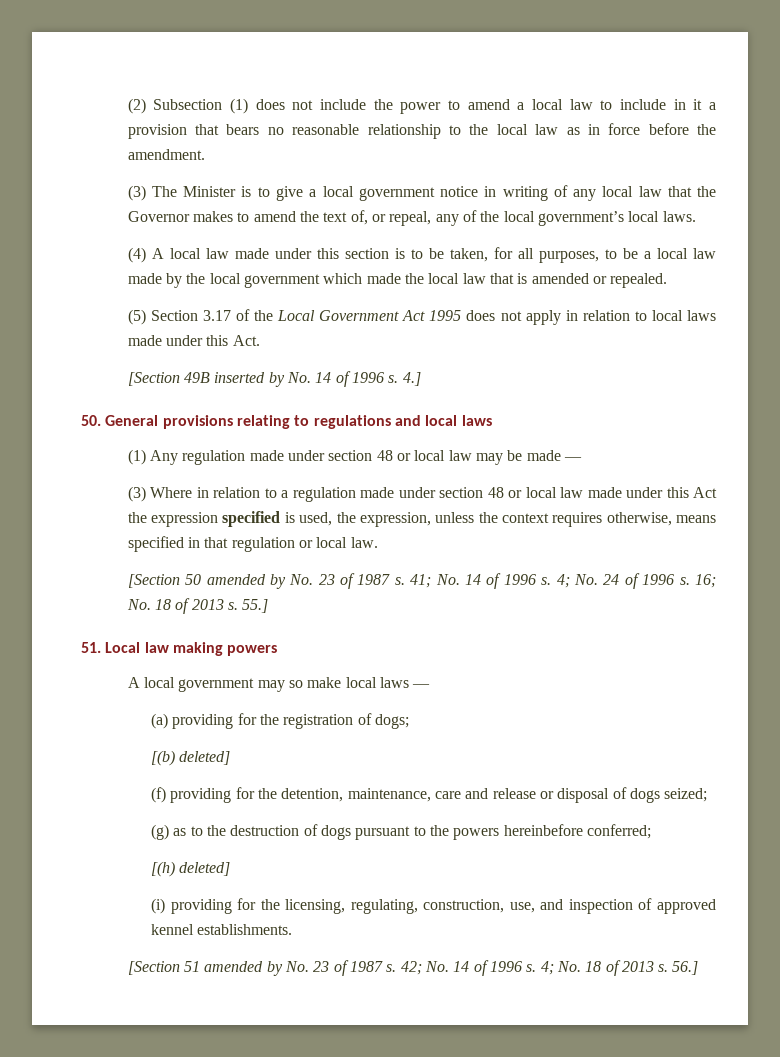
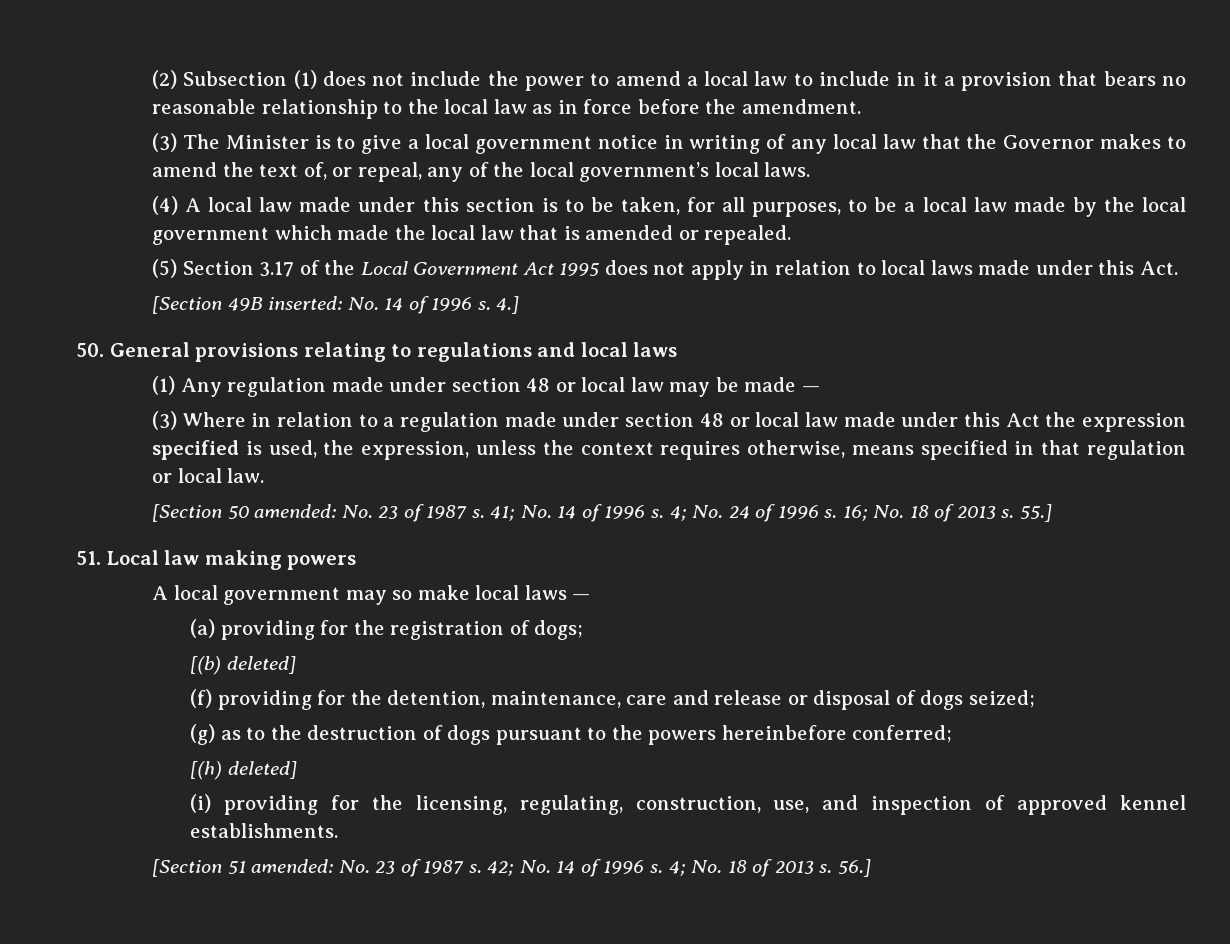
[214,372,285,387] inserted by -> [268,296,343,310] inserted:
[206,574,286,589] amended by -> [254,504,337,518] amended:
[204,961,283,976] amended by -> [251,859,334,873] amended:

